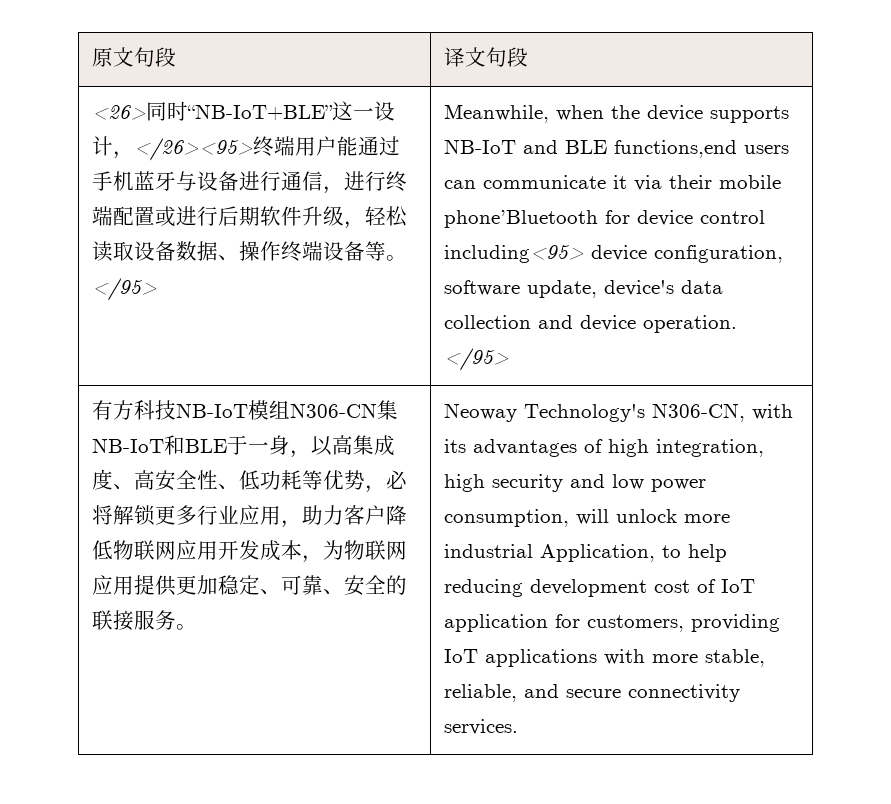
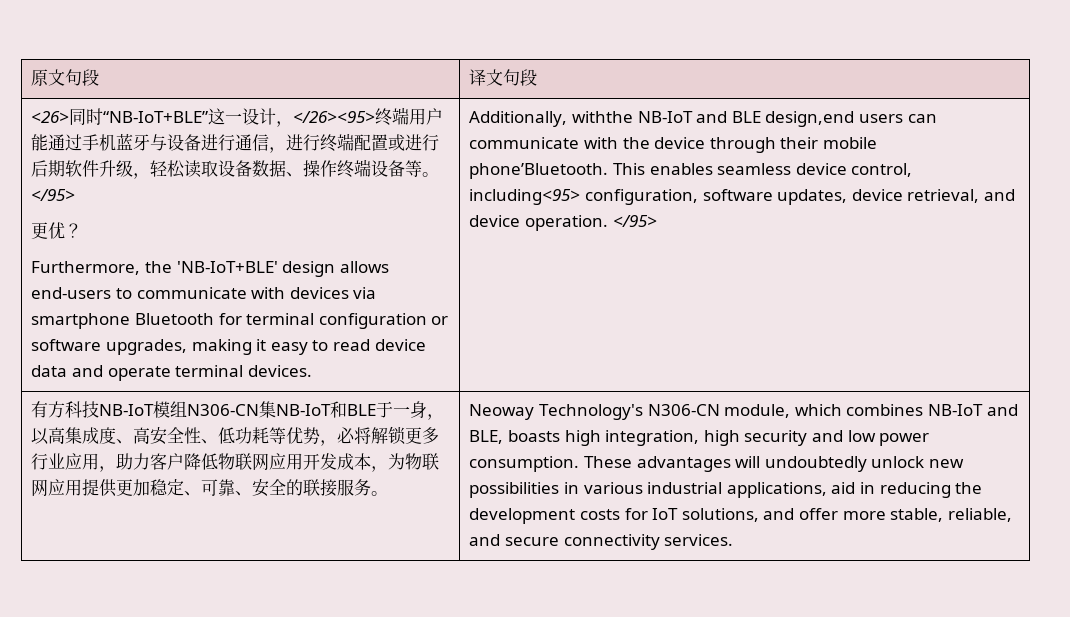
[444,104,790,123] | Meanwhile, when the device supports -> [31,222,83,239] [31,261,389,277] [31,287,377,299] [31,313,449,329] [31,339,426,355] [31,365,312,381] [469,111,634,127] // 更优？ // Furthermore, the 'NB-IoT+BLE' design allows end-users to communicate with devices via smartphone Bluetooth for terminal configuration or software upgrades, making it easy to read device data and operate terminal devices. | Additionally, withthe
[614,140,738,158] functions,end -> [765,111,855,127] design,end
[613,175,782,191] [444,210,766,228] [444,245,784,263] [444,280,724,298] [444,315,532,329] it via their mobile phone’Bluetooth for device control including<95> device configuration, software update, device's data collection -> [584,137,877,153] [469,163,913,179] [469,189,980,205] with the device through their mobile phone’Bluetooth. This enables seamless device control, including<95> configuration, software updates, device retrieval,
[652,403,794,422] [444,439,604,457] N306-CN, with its advantages of -> [647,404,1018,418] [469,430,561,444] N306-CN module, which combines NB-IoT and BLE, boasts
[444,509,731,527] [444,544,728,562] [444,579,756,597] [444,614,781,632] [444,649,646,667] consumption, will unlock more industrial Application, to help reducing development cost of IoT application for customers, providing IoT applications with -> [469,456,964,472] [469,482,983,498] [469,508,838,524] consumption. These advantages will undoubtedly unlock new possibilities in various industrial applications, aid in reducing the development costs for IoT solutions, and offer

